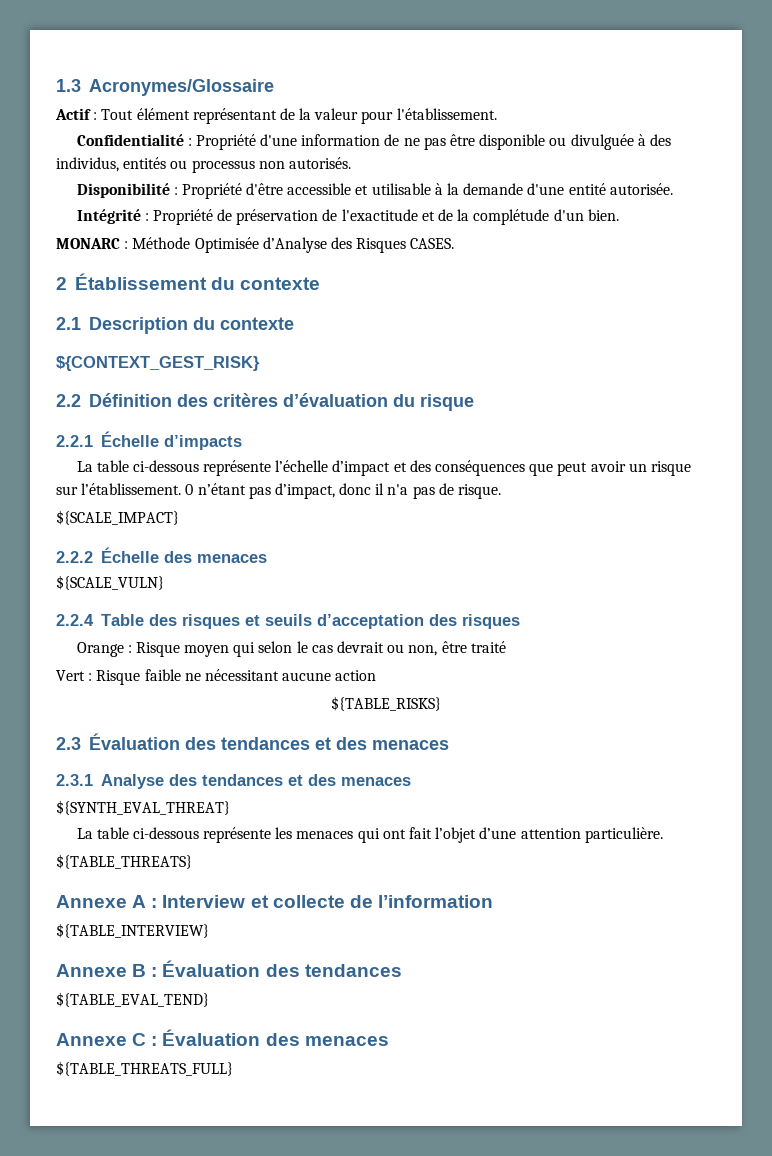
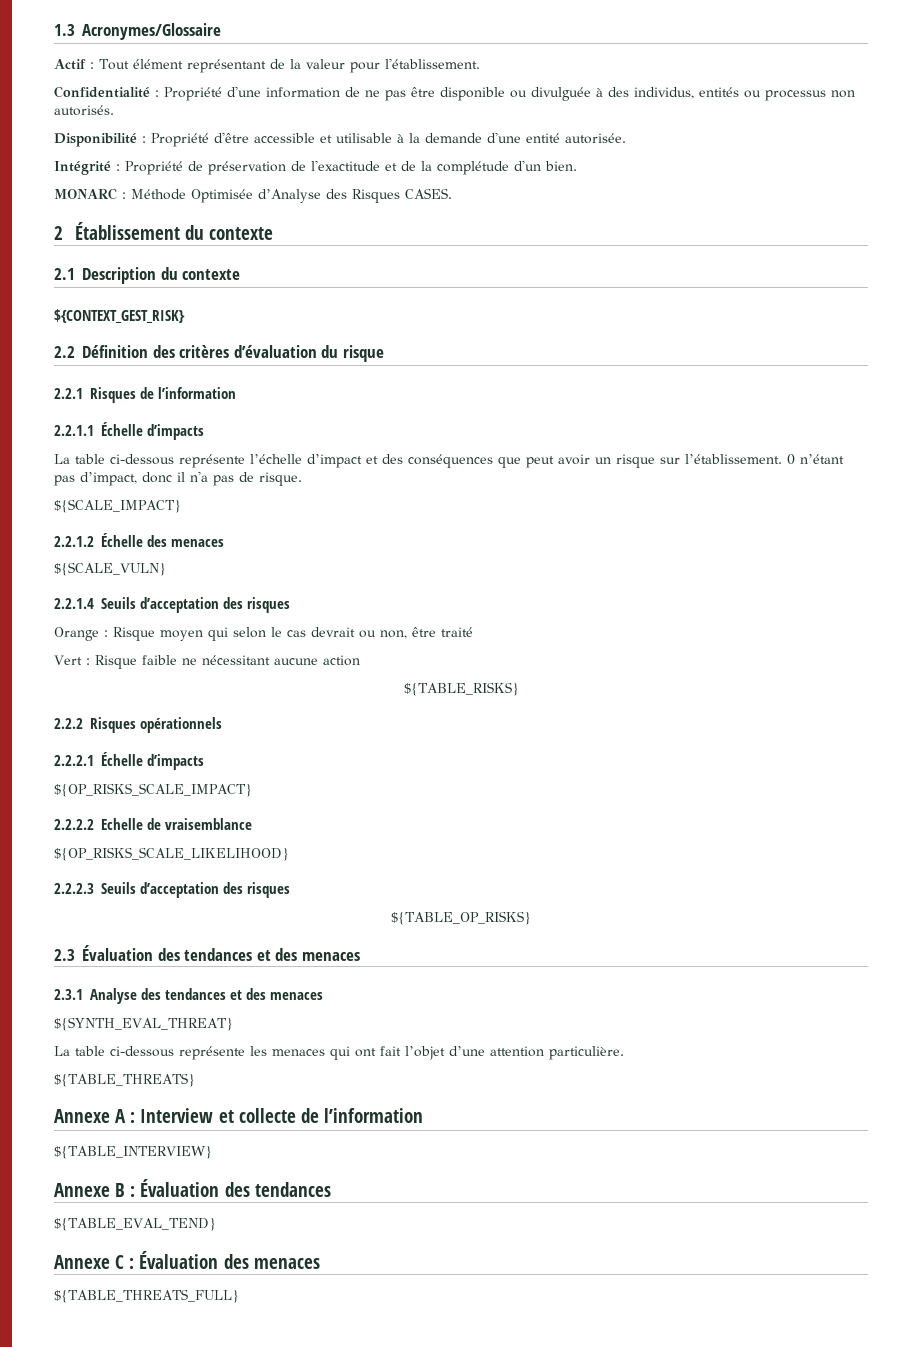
(93, 441) none -> [90,387,237,403] [54,425,94,436] Risques de l’information // 2.2.1.1
[56,551,93,563] 2.2.2 -> [54,536,94,547] 2.2.1.2
[56,614,312,629] 2.2.4 Table des risques et seuils -> [54,597,136,609] 2.2.1.4 Seuils
(441, 703) none -> [54,717,223,733] [54,752,205,770] [54,783,252,797] [54,818,253,830] [54,847,289,861] [54,882,291,898] [391,911,531,925] // 2.2.2 Risques opérationnels // 2.2.2.1 Échelle d’impacts // ${OP_RISKS_SCALE_IMPACT} // 2.2.2.2 Echelle de vraisemblance // ${OP_RISKS_SCALE_LIKELIHOOD} // 2.2.2.3 Seuils d’acceptation des risques // ${TABLE_OP_RISKS}

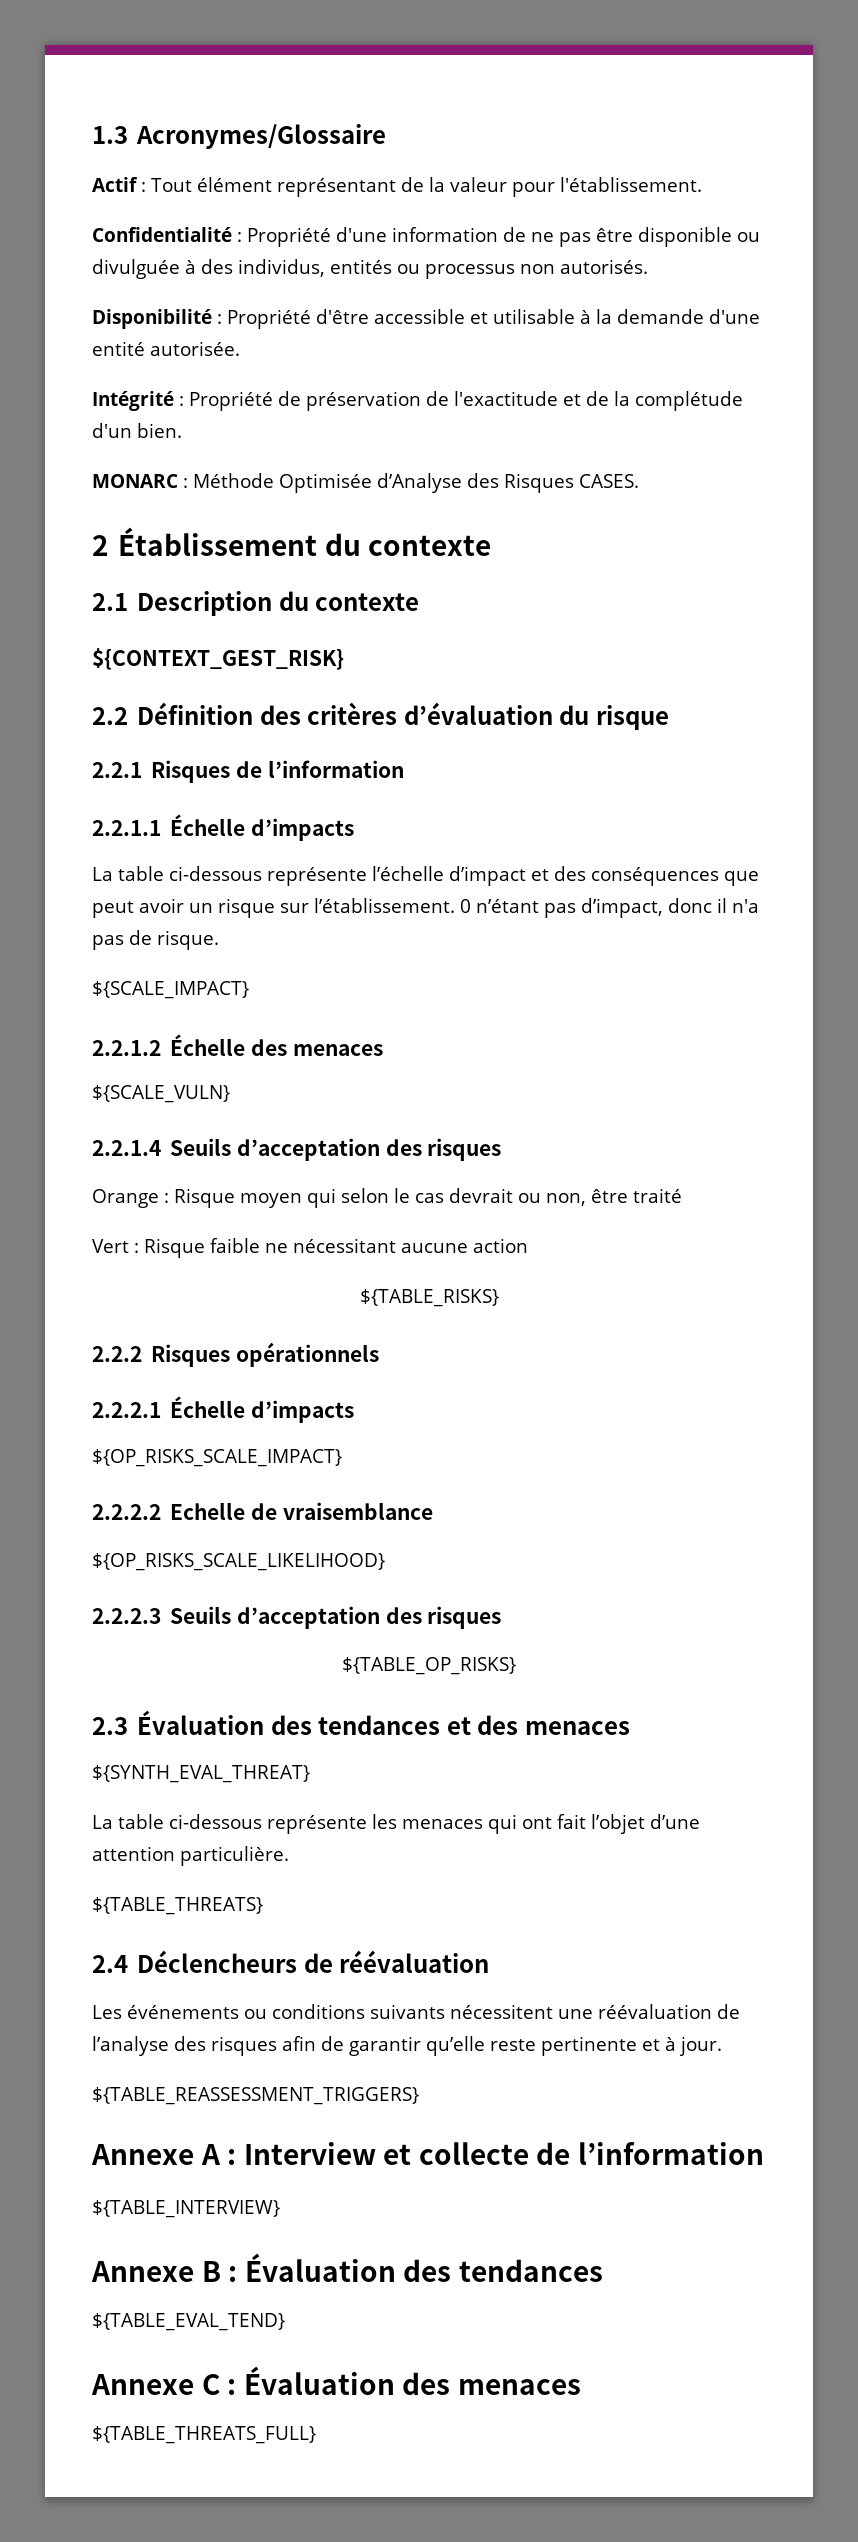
[54,988,324,1004] // 2.3.1 Analyse des tendances et des menaces -> (630, 1728) none
(195, 1080) none -> [92,1950,490,1973] [92,2004,740,2019] [92,2036,722,2056] [92,2087,419,2105] // 2.4 Déclencheurs de réévaluation // Les événements ou conditions suivants nécessitent une réévaluation de l’analyse des risques afin de garantir qu’elle reste pertinente et à jour. // ${TABLE_REASSESSMENT_TRIGGERS}

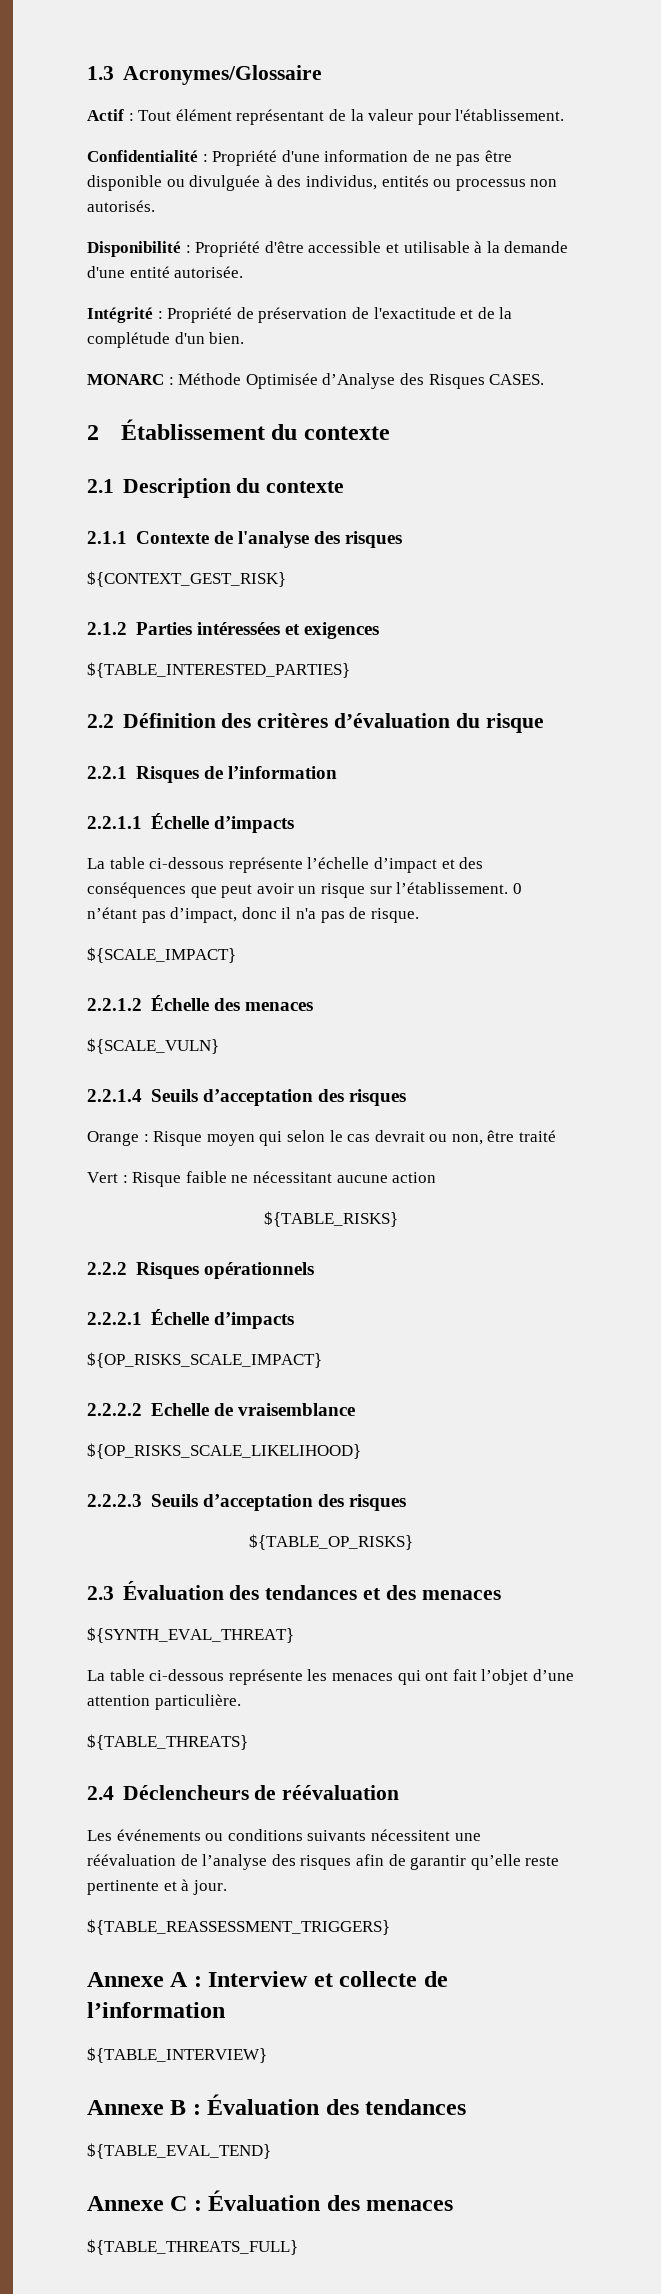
[92,648,344,670] ${CONTEXT_GEST_RISK} -> [87,531,403,548] [87,571,286,587] [87,622,379,639] [87,662,350,678] 2.1.1 Contexte de l'analyse des risques // ${CONTEXT_GEST_RISK} // 2.1.2 Parties intéressées et exigences // ${TABLE_INTERESTED_PARTIES}

